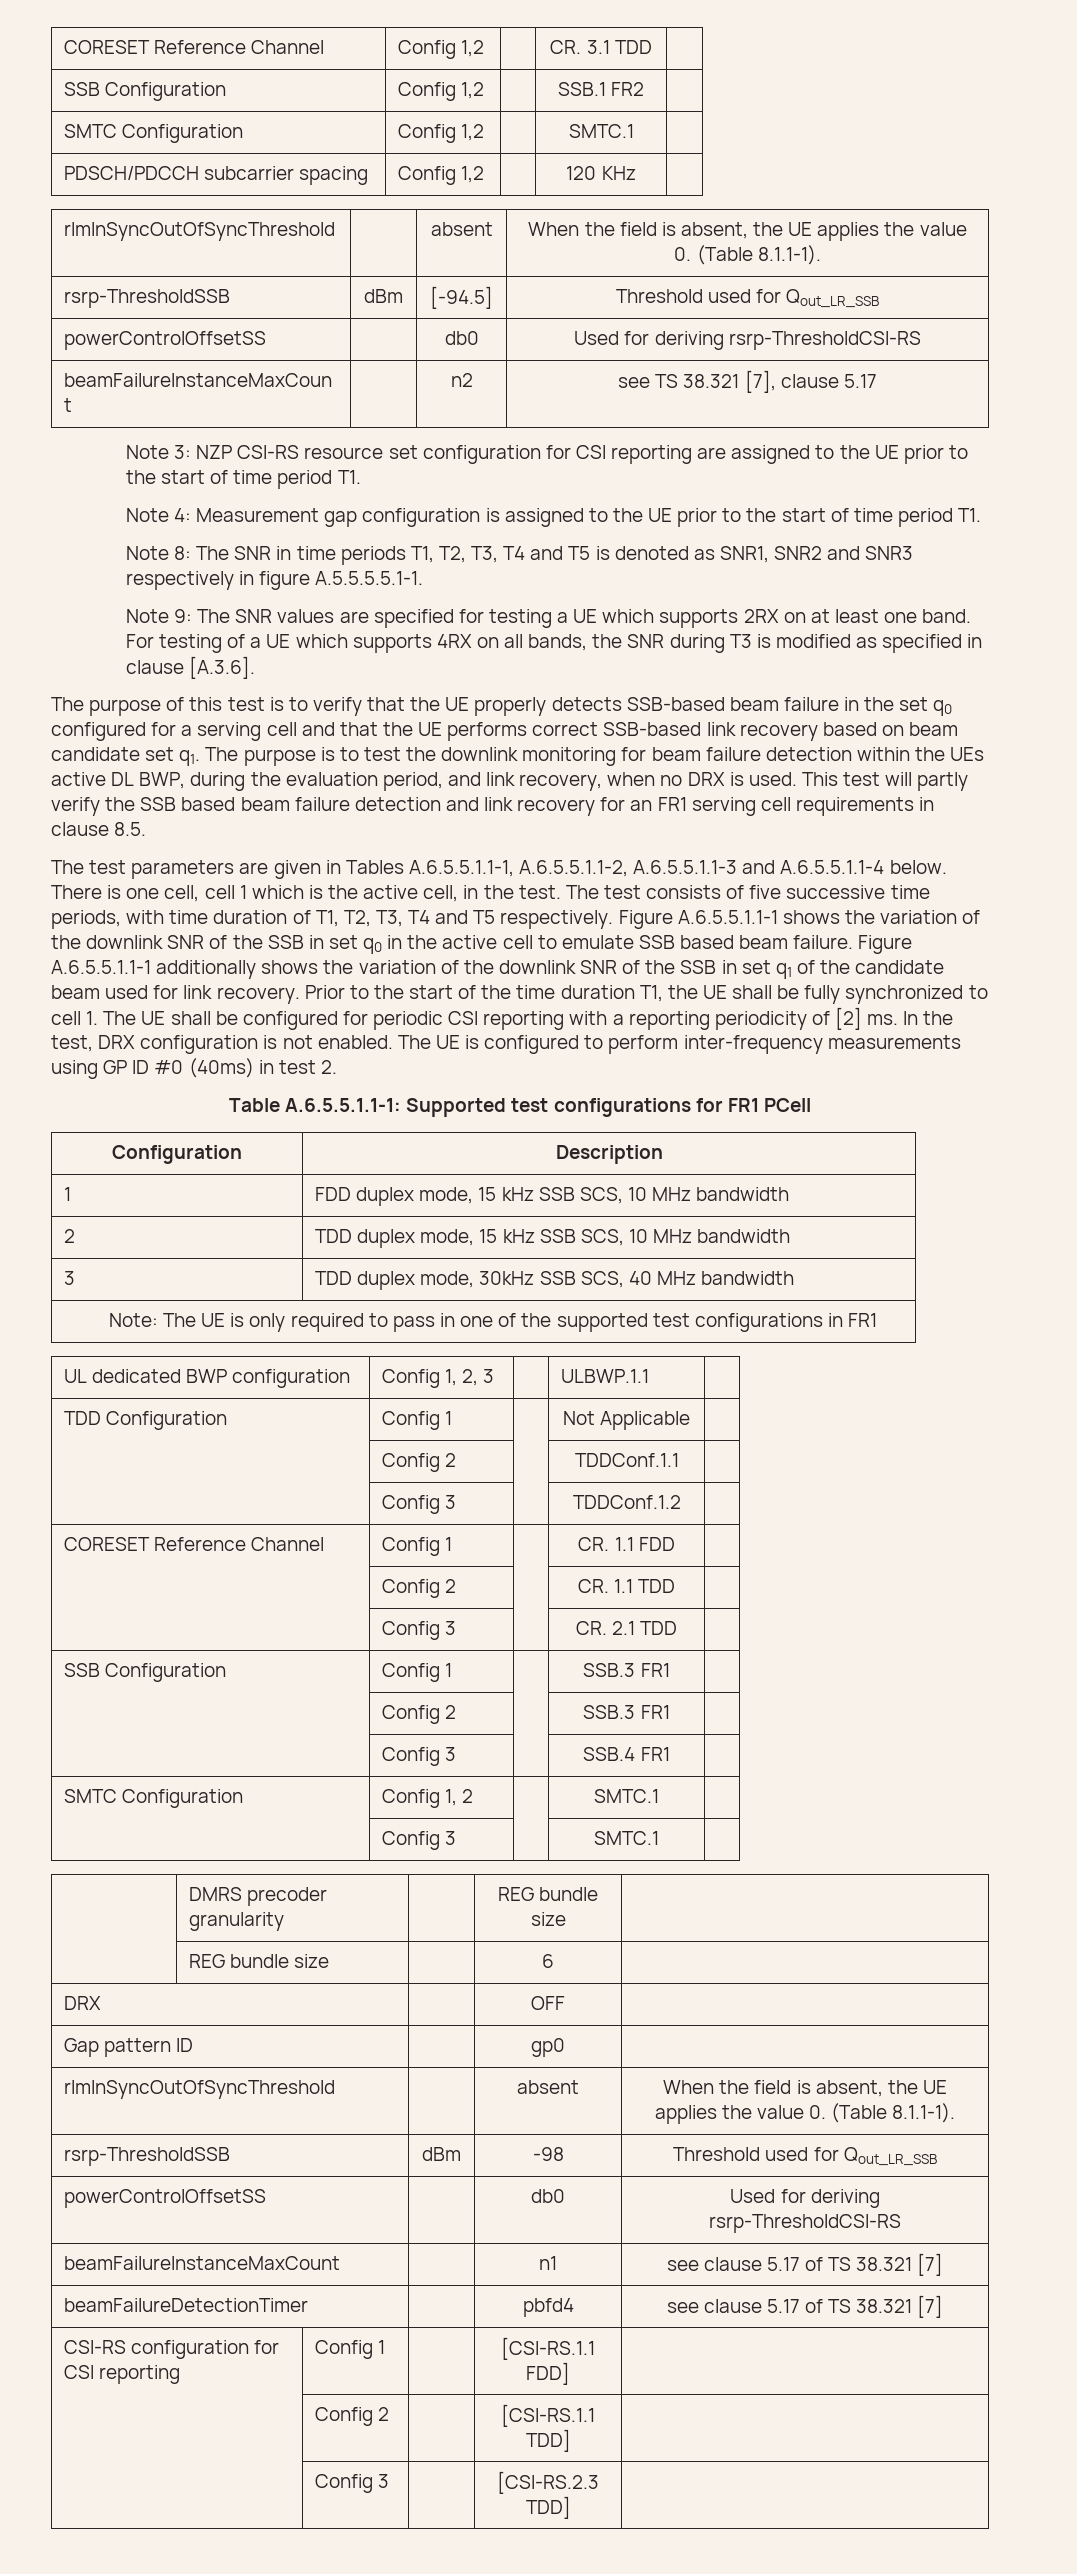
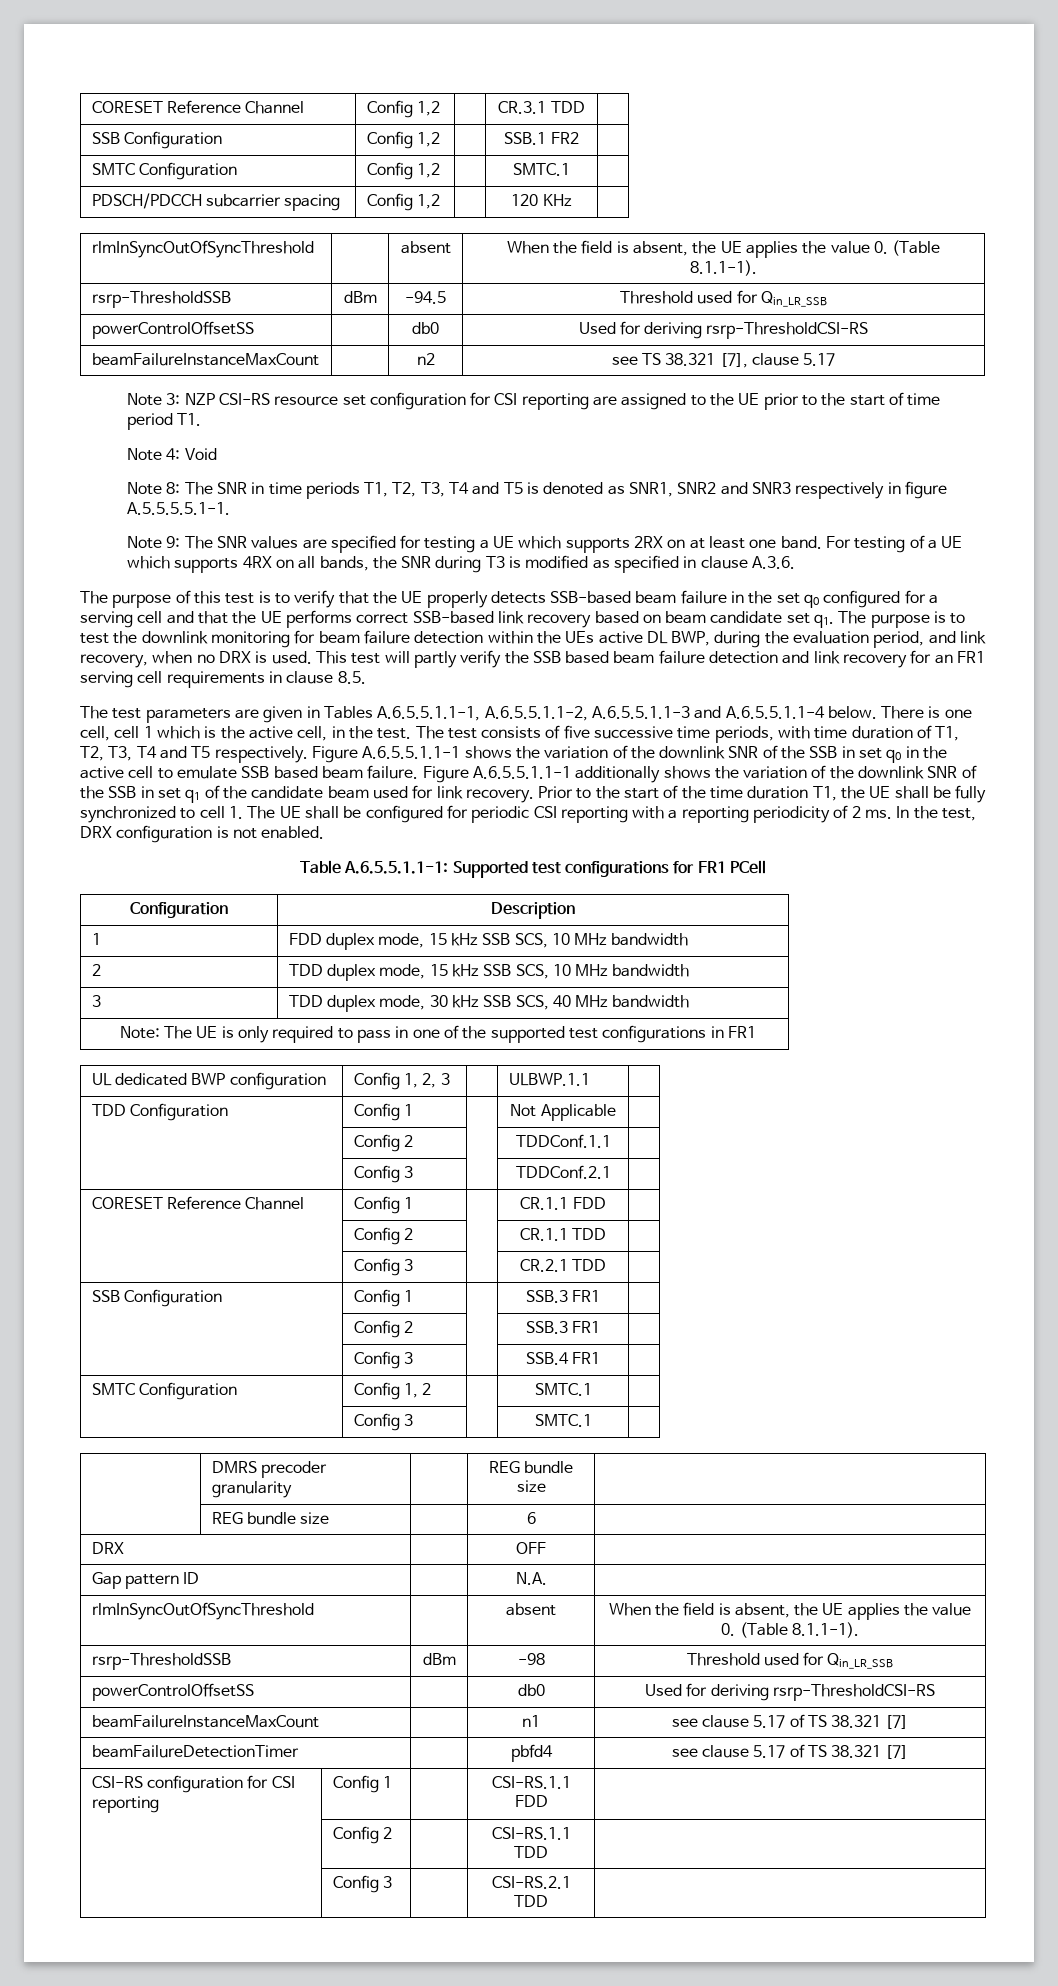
[550,40,610,54] CR. 3.1 -> [498,101,547,114] CR.3.1
[430,286,493,309] [615,289,880,308] [-94.5] | Threshold used for Qout_LR_SSB -> [405,291,446,304] [620,290,827,307] -94.5 | Threshold used for Qin_LR_SSB
[196,508,982,527] Measurement gap configuration is assigned to the UE prior to the start of time period T1. -> [184,448,217,460] Void
[189,656,256,679] [A.3.6]. -> [752,556,796,569] A.3.6.
[835,1007,863,1030] [2] -> [851,806,861,818] 2
[397,1035,961,1054] [51,1058,337,1079] The UE is configured to perform inter-frequency measurements using GP ID #0 (40ms) in test 2. -> (325, 832) none
[479,1271,535,1285] 30kHz -> [429,995,479,1008] 30 kHz
[572,1495,681,1509] TDDConf.1.2 -> [515,1165,611,1179] TDDConf.2.1
[578,1537,675,1551] [382,1579,457,1598] [577,1579,676,1593] [382,1621,457,1640] [575,1621,635,1635] CR. 1.1 FDD | // | Config 2 | | CR. 1.1 TDD | // | Config 3 | | CR. 2.1 -> [520,1197,606,1210] [353,1227,413,1245] [519,1228,607,1241] [353,1258,413,1276] [519,1259,568,1272] CR.1.1 FDD | // | Config 2 | | CR.1.1 TDD | // | Config 3 | | CR.2.1
[531,2038,565,2057] gp0 -> [515,1572,547,1585] N.A.
[843,2147,937,2166] Qout_LR_SSB -> [827,1653,894,1669] Qin_LR_SSB
[501,2337,595,2360] [526,2362,570,2385] [315,2407,390,2426] [501,2404,595,2427] [525,2429,571,2452] [315,2474,390,2493] [497,2471,599,2494] [525,2496,571,2519] [CSI-RS.1.1 FDD] | // | Config 2 | | [CSI-RS.1.1 TDD] | // | Config 3 | | [CSI-RS.2.3 TDD] -> [491,1776,571,1789] [514,1795,548,1807] [332,1826,392,1844] [491,1827,571,1840] [514,1846,548,1858] [332,1875,392,1893] [491,1876,571,1889] [514,1895,548,1907] CSI-RS.1.1 FDD | // | Config 2 | | CSI-RS.1.1 TDD | // | Config 3 | | CSI-RS.2.1 TDD

